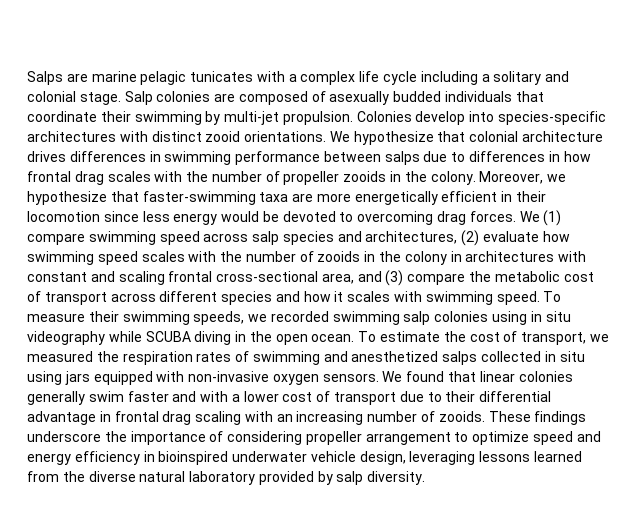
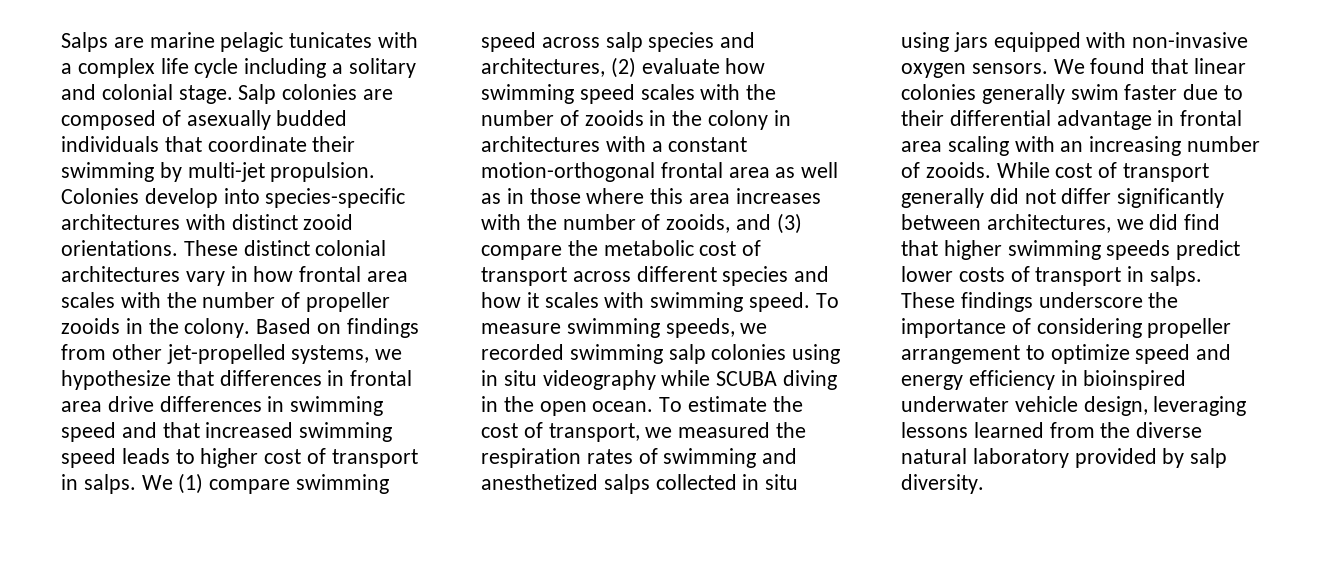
[329,131,604,145] [27,151,546,165] We hypothesize that colonial architecture drives differences in swimming performance between salps due to differences -> [183,240,387,256] [61,266,225,286] These distinct colonial architectures vary
[74,171,104,185] drag -> [367,271,409,282] area
[479,171,567,184] [27,191,547,205] [27,211,516,225] Moreover, we hypothesize that faster-swimming taxa are more energetically efficient in their locomotion since less energy would be devoted to overcoming drag forces. -> [256,318,419,338] [61,344,403,364] [61,370,413,390] [61,396,384,416] [61,422,393,442] [61,448,418,468] [61,474,136,494] Based on findings from other jet-propelled systems, we hypothesize that differences in frontal area drive differences in swimming speed and that increased swimming speed leads to higher cost of transport in salps.
[27,271,354,285] constant and scaling frontal cross-sectional area, -> [651,137,748,152] [481,162,839,182] [481,188,821,204] [481,214,731,233] a constant motion-orthogonal frontal area as well as in those where this area increases with the number of zooids,
[88,311,119,322] their -> (561, 328) none
[172,391,397,405] and with a lower cost of transport -> (1178, 92) none
[162,411,192,425] drag -> [901,141,942,152] area
(485, 416) none -> [996,162,1210,182] [901,188,1225,208] [901,214,1221,233] [901,240,1241,260] [901,266,1203,286] While cost of transport generally did not differ significantly between architectures, we did find that higher swimming speeds predict lower costs of transport in salps.

